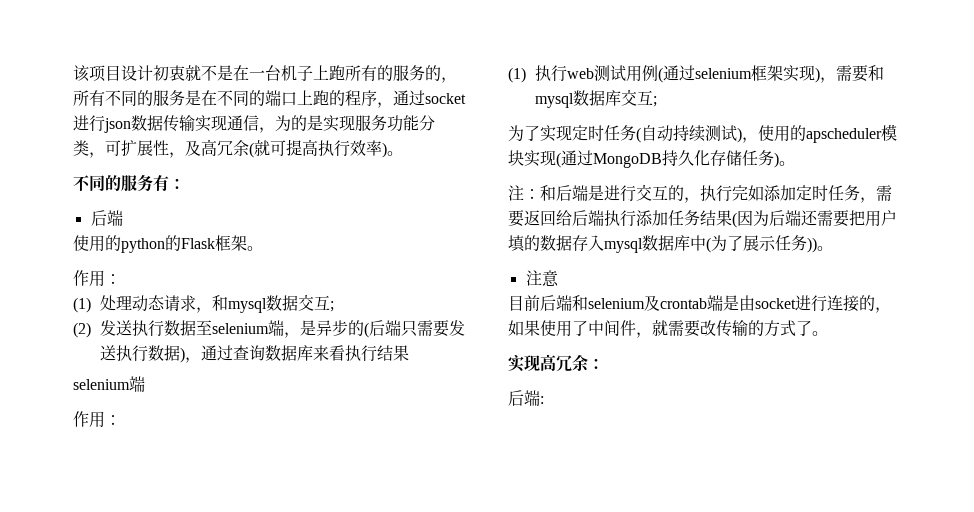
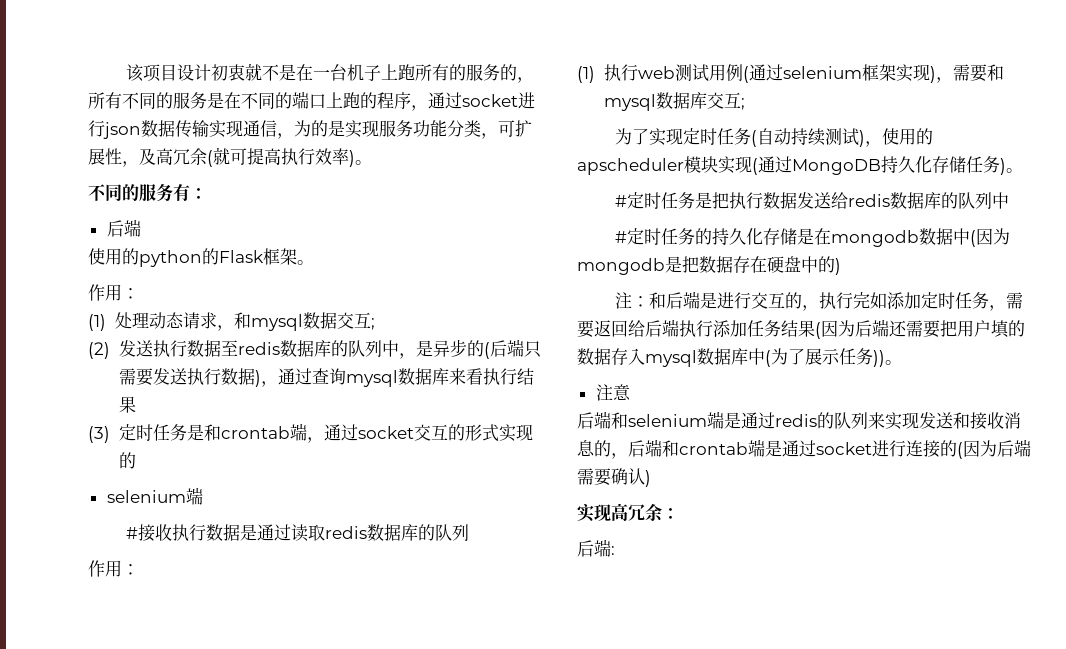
[211,320,284,336] selenium端 -> [237,340,399,357] redis数据库的队列中
(265, 353) none -> [345,370,398,387] mysql
[73,376,145,392] selenium端 -> [88,423,533,443] [118,452,136,469] [106,487,203,505] [125,524,469,542] (3)定时任务是和crontab端，通过socket交互的形式实现的 // selenium端 // #接收执行数据是通过读取redis数据库的队列
(795, 163) none -> [614,192,1009,209] [614,228,1010,247] [577,256,841,275] // #定时任务是把执行数据发送给redis数据库的队列中 // #定时任务的持久化存储是在mongodb数据中(因为mongodb是把数据存在硬盘中的)
[508,295,540,311] 目前 -> (631, 392) none
[644,295,660,311] 及 -> [707,411,1021,430] [577,439,679,459] 端是通过redis的队列来实现发送和接收消息的，后端和
[739,295,755,311] 由 -> [782,440,816,457] 通过
[875,307,891,313] [508,320,828,338] ，如果使用了中间件，就需要改传输的方式了。 -> [957,439,1031,459] [577,468,651,487] (因为后端需要确认)

